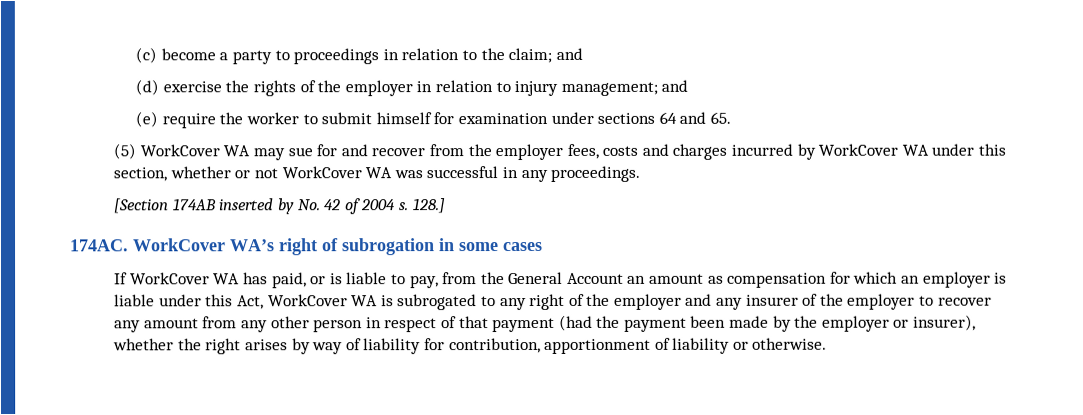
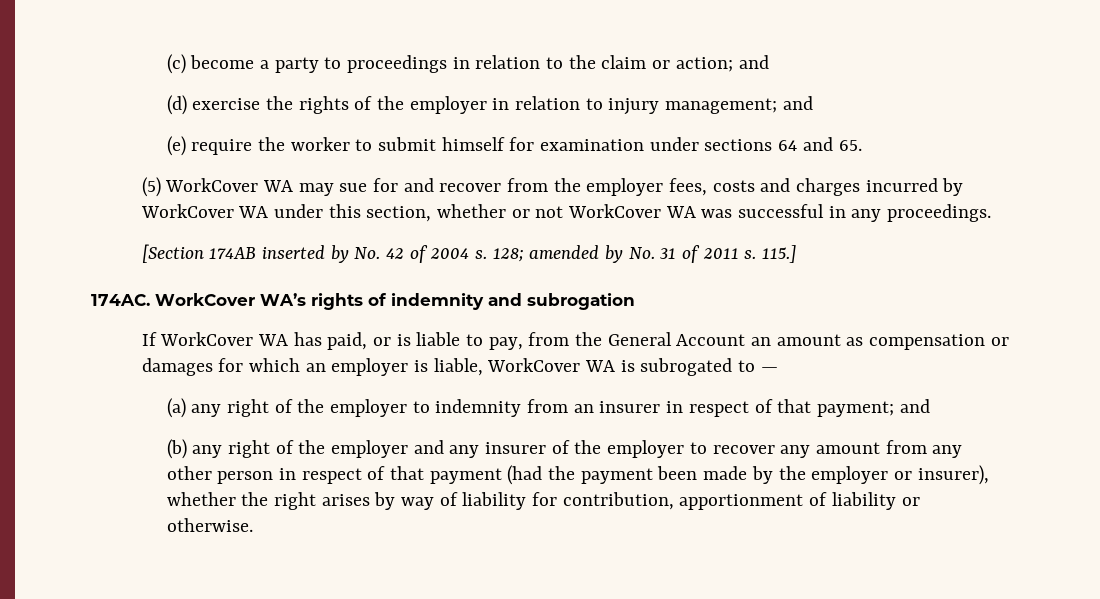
[508,47,553,64] claim; -> [601,55,733,72] claim or action;
[411,198,446,214] [70,238,543,256] 128.] // 174AC. WorkCover WA’s right of subrogation in some cases -> [492,245,796,263] [91,293,635,310] 128; amended by No. 31 of 2011 s. 115.] // 174AC. WorkCover WA’s rights of indemnity and subrogation
(828, 280) none -> [990,337,1009,346] [141,358,213,376] or damages
[114,294,264,310] liable under this Act, -> [433,358,483,376] liable,
(496, 301) none -> [760,367,778,372] [166,398,930,418] [166,439,187,459] — // (a) any right of the employer to indemnity from an insurer in respect of that payment; and // (b)

